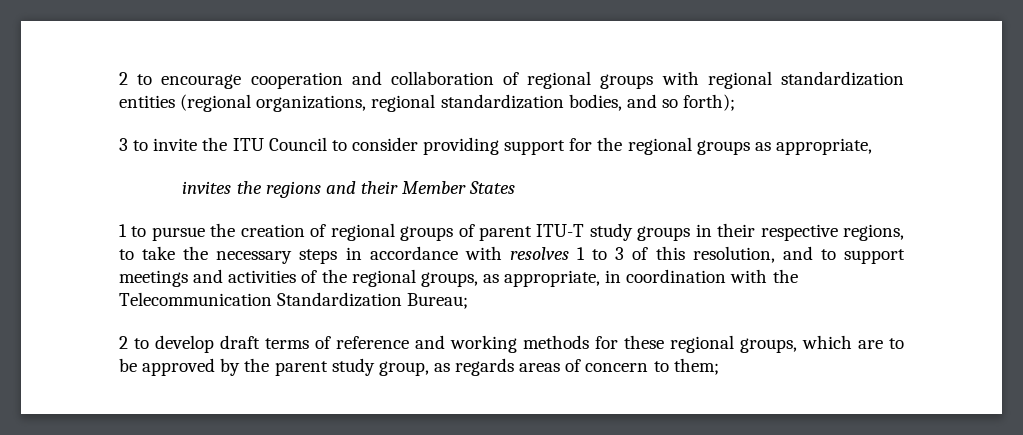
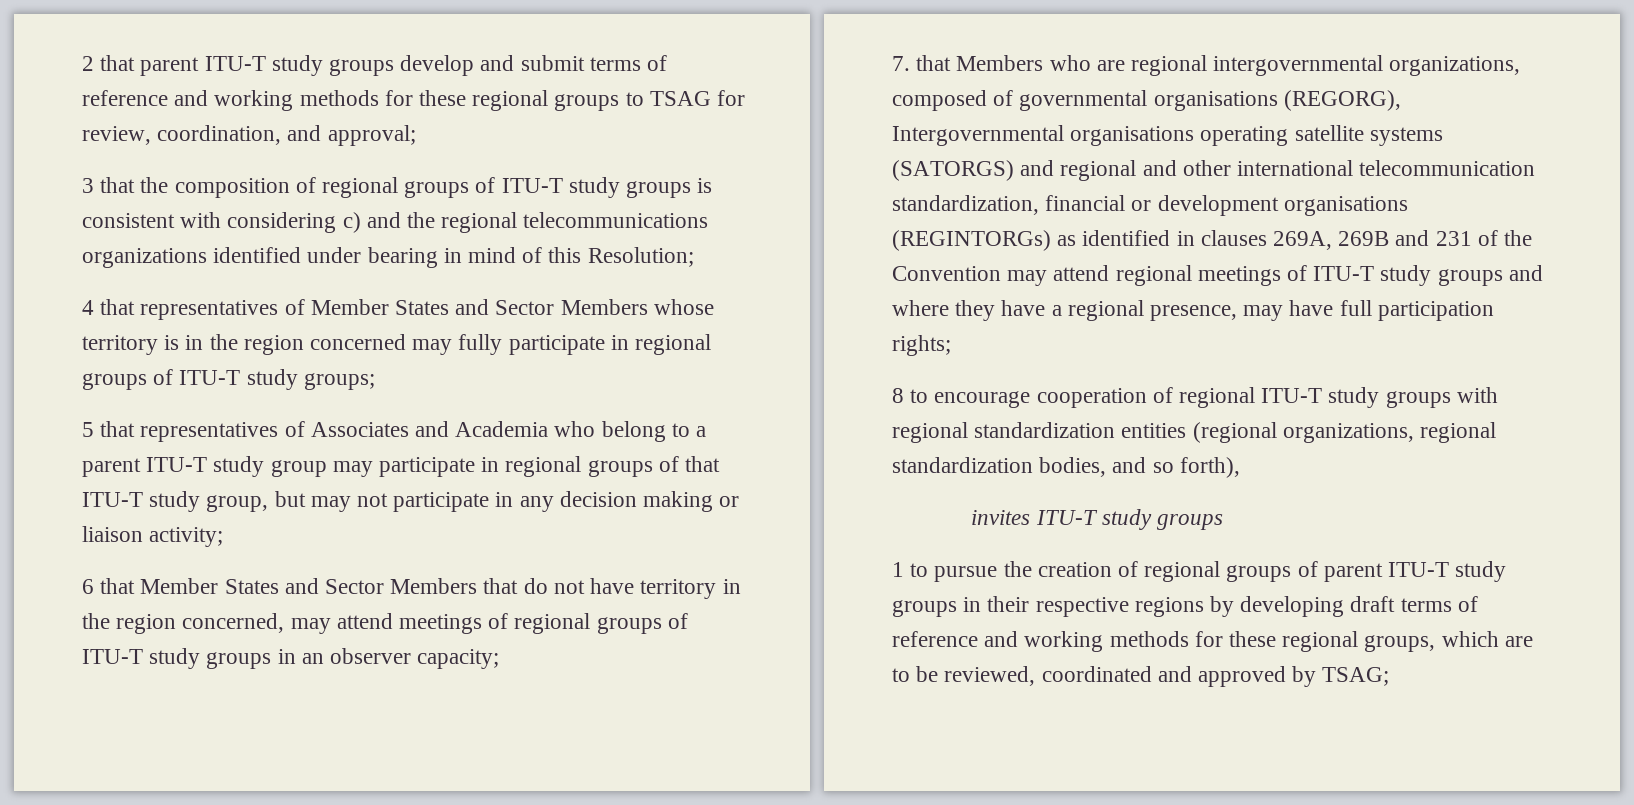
[119,71,592,89] 2 to encourage cooperation and collaboration of regional -> [82,55,668,76] [82,90,746,111] [82,125,416,146] [82,177,713,198] [82,212,709,233] [82,247,694,268] [82,299,714,320] [82,334,712,355] [82,369,375,390] [82,421,707,442] [82,456,721,477] [82,491,740,512] [82,526,224,547] [82,578,741,599] [82,613,688,634] [82,648,500,669] [892,55,1521,76] [892,90,1401,111] [892,125,1443,146] [892,160,1536,181] [892,195,1408,216] [892,230,1533,251] [892,265,1543,286] [892,300,1494,321] [892,335,951,356] [892,387,1380,408] 2 that parent ITU-T study groups develop and submit terms of reference and working methods for these regional groups to TSAG for review, coordination, and approval; // 3 that the composition of regional groups of ITU-T study groups is consistent with considering c) and the regional telecommunications organizations identified under bearing in mind of this Resolution; // 4 that representatives of Member States and Sector Members whose territory is in the region concerned may fully participate in regional groups of ITU-T study groups; // 5 that representatives of Associates and Academia who belong to a parent ITU-T study group may participate in regional groups of that ITU-T study group, but may not participate in any decision making or liaison activity; // 6 that Member States and Sector Members that do not have territory in the region concerned, may attend meetings of regional groups of ITU-T study groups in an observer capacity; // 7. that Members who are regional intergovernmental organizations, composed of governmental organisations (REGORG), Intergovernmental organisations operating satellite systems (SATORGS) and regional and other international telecommunication standardization, financial or development organisations (REGINTORGs) as identified in clauses 269A, 269B and 231 of the Convention may attend regional meetings of ITU-T study groups and where they have a regional presence, may have full participation rights; // 8 to encourage cooperation of regional ITU-T study
[683,94,736,111] [119,137,872,155] [182,181,516,198] forth); // 3 to invite the ITU Council to consider providing support for the regional groups as appropriate, // invites the regions and their Member States -> [1179,457,1240,478] [971,509,1224,530] forth), // invites ITU-T study groups
[843,224,904,241] [119,246,906,264] [119,269,798,287] [119,292,469,309] [119,335,214,353] regions, to take the necessary steps in accordance with resolves 1 to 3 of this resolution, and to support meetings and activities of the regional groups, as appropriate, in coordination with the Telecommunication Standardization Bureau; // 2 to develop -> [1134,596,1345,617] regions by developing
[142,358,719,376] approved by the parent study group, as regards areas of concern to them; -> [944,666,1390,687] reviewed, coordinated and approved by TSAG;

